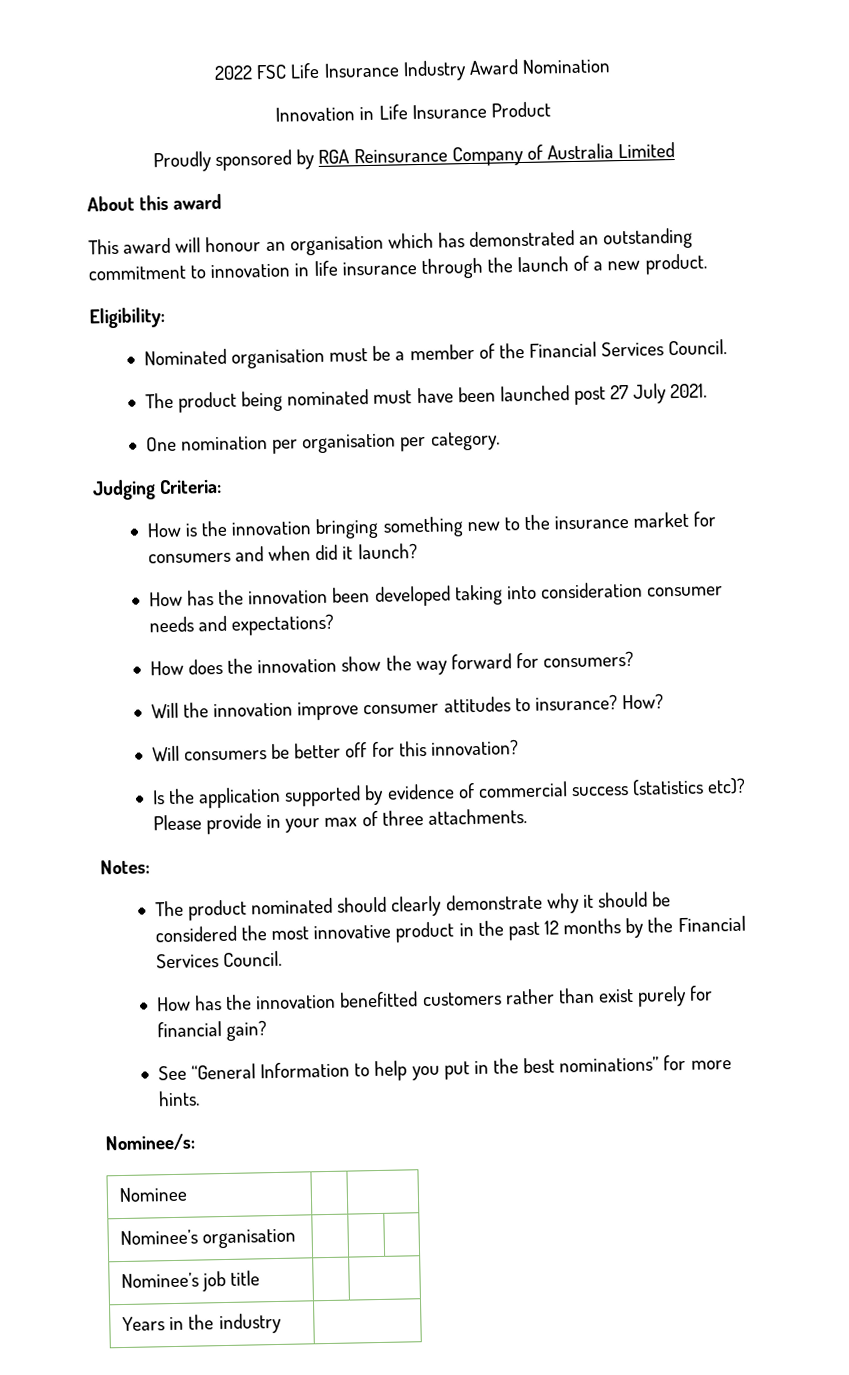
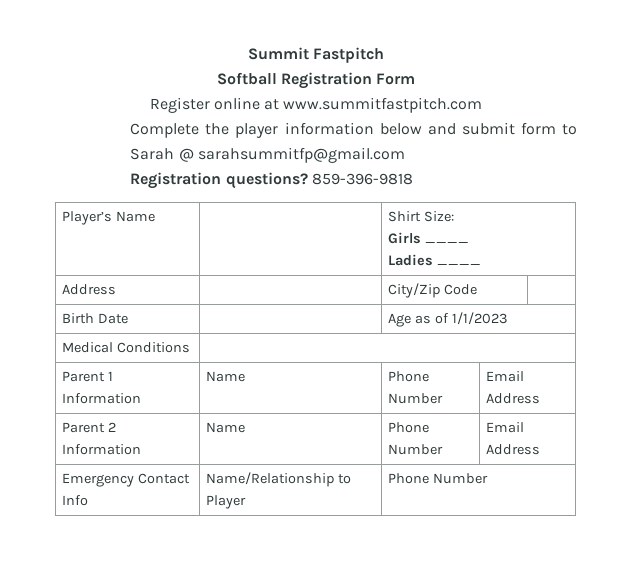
[214,58,611,82] [275,101,551,122] [152,141,676,173] [87,193,223,212] [88,227,694,256] [88,253,707,281] [89,307,165,329] [143,339,728,369] [144,383,708,413] [145,431,500,454] [92,478,223,501] [146,511,717,540] [147,543,418,564] [148,581,724,607] [148,613,335,636] [149,650,635,676] [150,693,665,721] [151,739,519,762] [151,777,747,809] [152,808,527,835] [100,859,150,875] [154,891,672,921] [154,915,746,943] [155,950,283,969] [156,985,714,1012] [156,1020,268,1041] [157,1054,732,1082] [157,1090,200,1107] [105,1133,195,1152] [119,1186,188,1203] [120,1228,297,1249] [121,1270,261,1292] [122,1312,282,1335] 2022 FSC Life Insurance Industry Award Nomination // Innovation in Life Insurance Product // Proudly sponsored by RGA Reinsurance Company of Australia Limited // About this award // This award will honour an organisation which has demonstrated an outstanding commitment to innovation in life insurance through the launch of a new product. // Eligibility: // Nominated organisation must be a member of the Financial Services Council. // The product being nominated must have been launched post 27 July 2021. // One nomination per organisation per category. // Judging Criteria: // How is the innovation bringing something new to the insurance market for consumers and when did it launch? // How has the innovation been developed taking into consideration consumer needs and expectations? // How does the innovation show the way forward for consumers? // Will the innovation improve consumer attitudes to insurance? How? // Will consumers be better off for this innovation? // Is the application supported by evidence of commercial success (statistics etc)? Please provide in your max of three attachments. // Notes: // The product nominated should clearly demonstrate why it should be considered the most innovative product in the past 12 months by the Financial Services Council. // How has the innovation benefitted customers rather than exist purely for financial gain? // See “General Information to help you put in the best nominations” for more hints. // Nominee/s: // Nominee | | // Nominee’s organisation | | | // Nominee’s job title | | // Years in the industry | -> [247,47,385,63] [216,72,416,89] [149,97,483,113] [130,122,577,138] [130,147,405,163] [130,172,413,189] [62,211,156,225] [388,211,455,222] [388,232,470,244] [388,254,482,266] [62,284,117,295] [388,283,478,298] [62,313,129,324] [388,312,509,327] [62,342,191,353] [62,371,114,382] [62,393,142,404] [206,371,246,382] [388,371,430,382] [388,393,444,404] [486,371,525,382] [486,393,541,404] [62,422,117,433] [62,444,142,455] [206,422,246,433] [388,422,430,433] [388,444,444,455] [486,422,525,433] [486,444,541,455] [62,473,191,487] [62,495,89,506] [206,472,352,487] [206,495,247,509] [388,473,489,484] Summit Fastpitch // Softball Registration Form // Register online at www.summitfastpitch.com // Complete the player information below and submit form to Sarah @ sarahsummitfp@gmail.com // Registration questions? 859-396-9818 // Player’s Name | | Shirt Size: // Girls ____ // Ladies ____ // Address | | City/Zip Code | // Birth Date | | Age as of 1/1/2023 // Medical Conditions | // Parent 1 Information | Name | Phone Number | Email Address // Parent 2 Information | Name | Phone Number | Email Address // Emergency Contact Info | Name/Relationship to Player | Phone Number

